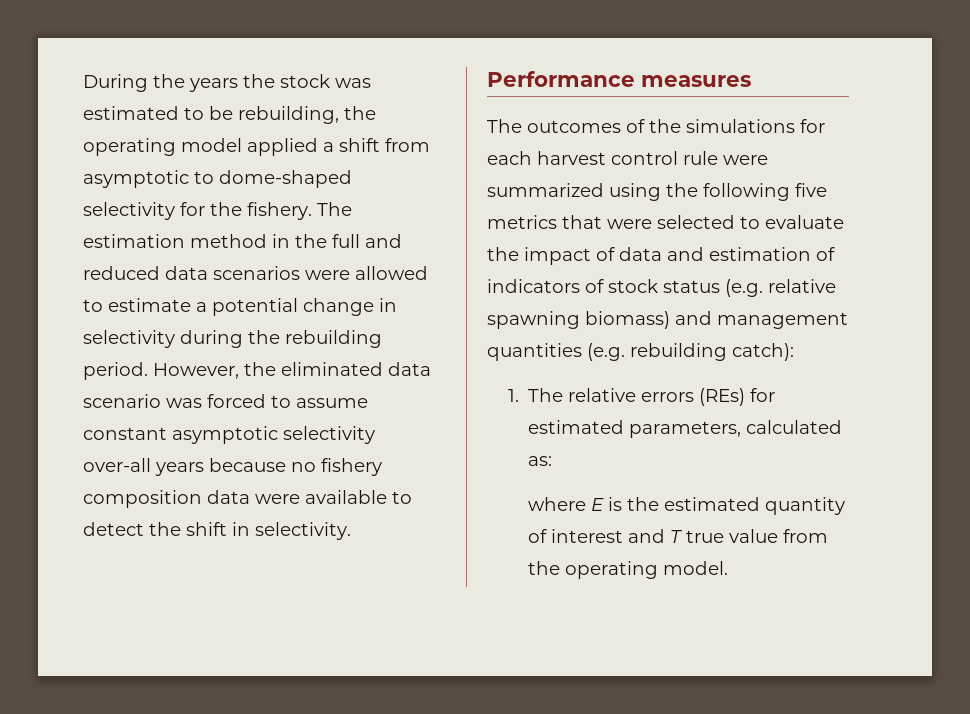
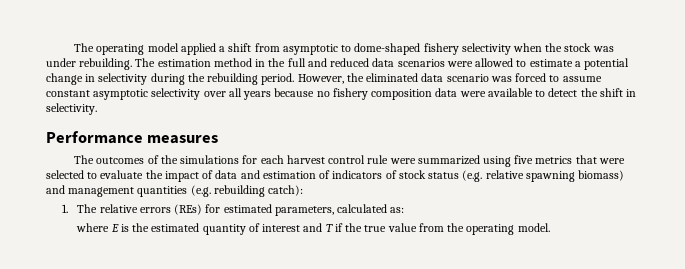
[83,74,371,92] [83,106,376,124] During the years the stock was estimated to be rebuilding, the -> [74,43,95,52] The
[83,202,312,220] selectivity for the fishery. -> [423,43,614,55] [46,58,133,70] fishery selectivity when the stock was under rebuilding.
[83,458,151,472] over-all -> [203,88,242,97] over all
[666,183,790,201] the following -> (511, 161) none
(684, 536) none -> [334,223,363,232] if the

